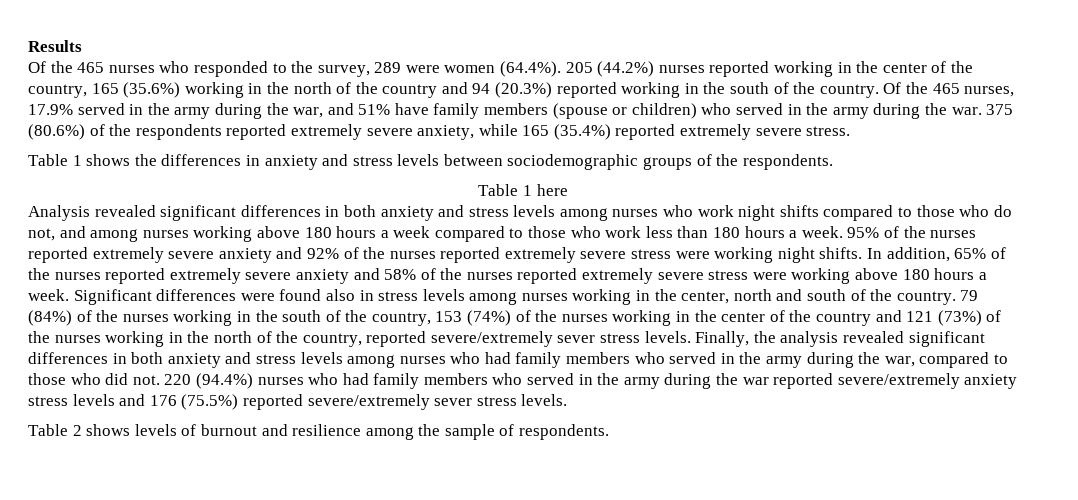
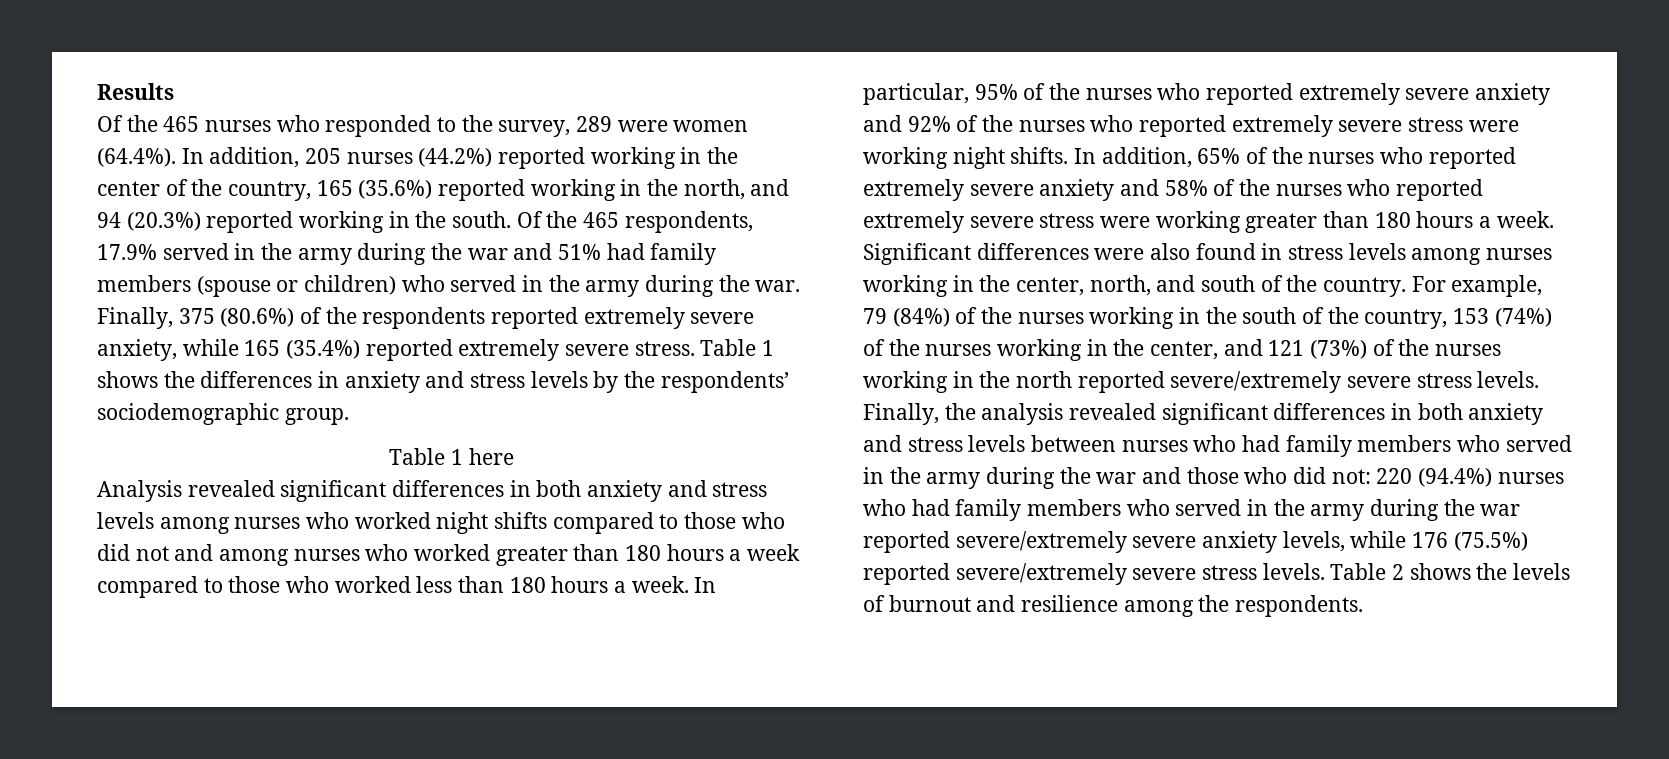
[565,61,705,77] 205 (44.2%) nurses -> [181,147,493,168] In addition, 205 nurses (44.2%)
[184,82,438,98] working in the north of the country -> [438,179,745,201] reported working in the north,
[730,82,1015,98] south of the country. Of the 465 nurses, -> [452,211,753,233] south. Of the 465 respondents,
[293,107,324,118] war, -> [467,248,508,260] war
[394,103,429,115] have -> [606,243,645,260] had
(982, 111) none -> [97,307,173,329] Finally,
(851, 131) // -> (695, 348) none
[443,154,833,170] between sociodemographic groups of the respondents. -> [593,371,789,393] [97,403,349,425] by the respondents’ sociodemographic group.
[697,205,734,217] work -> [354,512,431,529] worked
[993,205,1012,217] [28,228,55,241] do not, -> [97,544,169,561] did not
[193,226,300,242] working above -> [365,544,620,566] who worked greater than
[605,226,642,238] work -> [334,576,411,593] worked
(843, 232) none -> [694,577,717,593] [863,83,969,105] In particular,
(977, 234) none -> [1157,83,1201,100] who
(436, 255) none -> [1090,115,1134,132] who
(101, 276) none -> [1380,147,1424,164] who
[517,268,899,284] reported extremely severe stress were working above -> [1347,179,1484,201] [863,211,1370,233] who reported extremely severe stress were working greater than
[279,289,355,301] found also -> [1150,243,1256,260] also found
[733,289,772,301] north -> [1089,275,1151,296] north,
(956, 298) none -> [1411,275,1543,297] For example,
[721,310,871,326] center of the country -> [1150,341,1219,360] center,
[256,331,596,347] of the country, reported severe/extremely sever -> [1077,371,1412,393] reported severe/extremely severe
[347,355,396,368] among -> [1031,435,1117,452] between
[884,352,1008,368] [28,373,160,385] war, compared to those who did not. -> [1096,467,1371,484] war and those who did not:
[964,374,1018,389] [28,394,146,406] anxiety stress levels and -> [1132,531,1407,553] severe anxiety levels, while
[434,394,568,406] sever stress levels. // -> [1132,563,1325,580] severe stress levels.
(131, 430) none -> [1476,563,1508,580] the
[444,424,515,440] sample of -> (1230, 603) none

